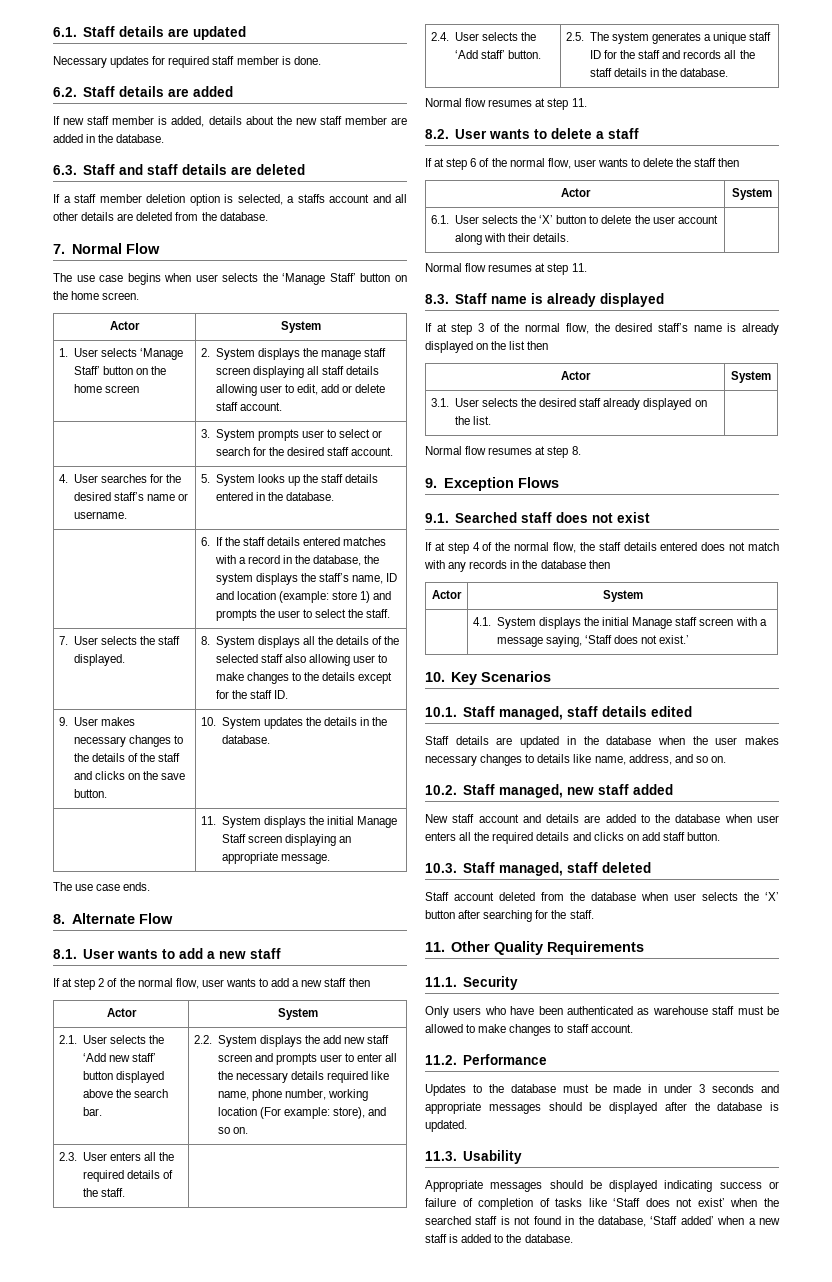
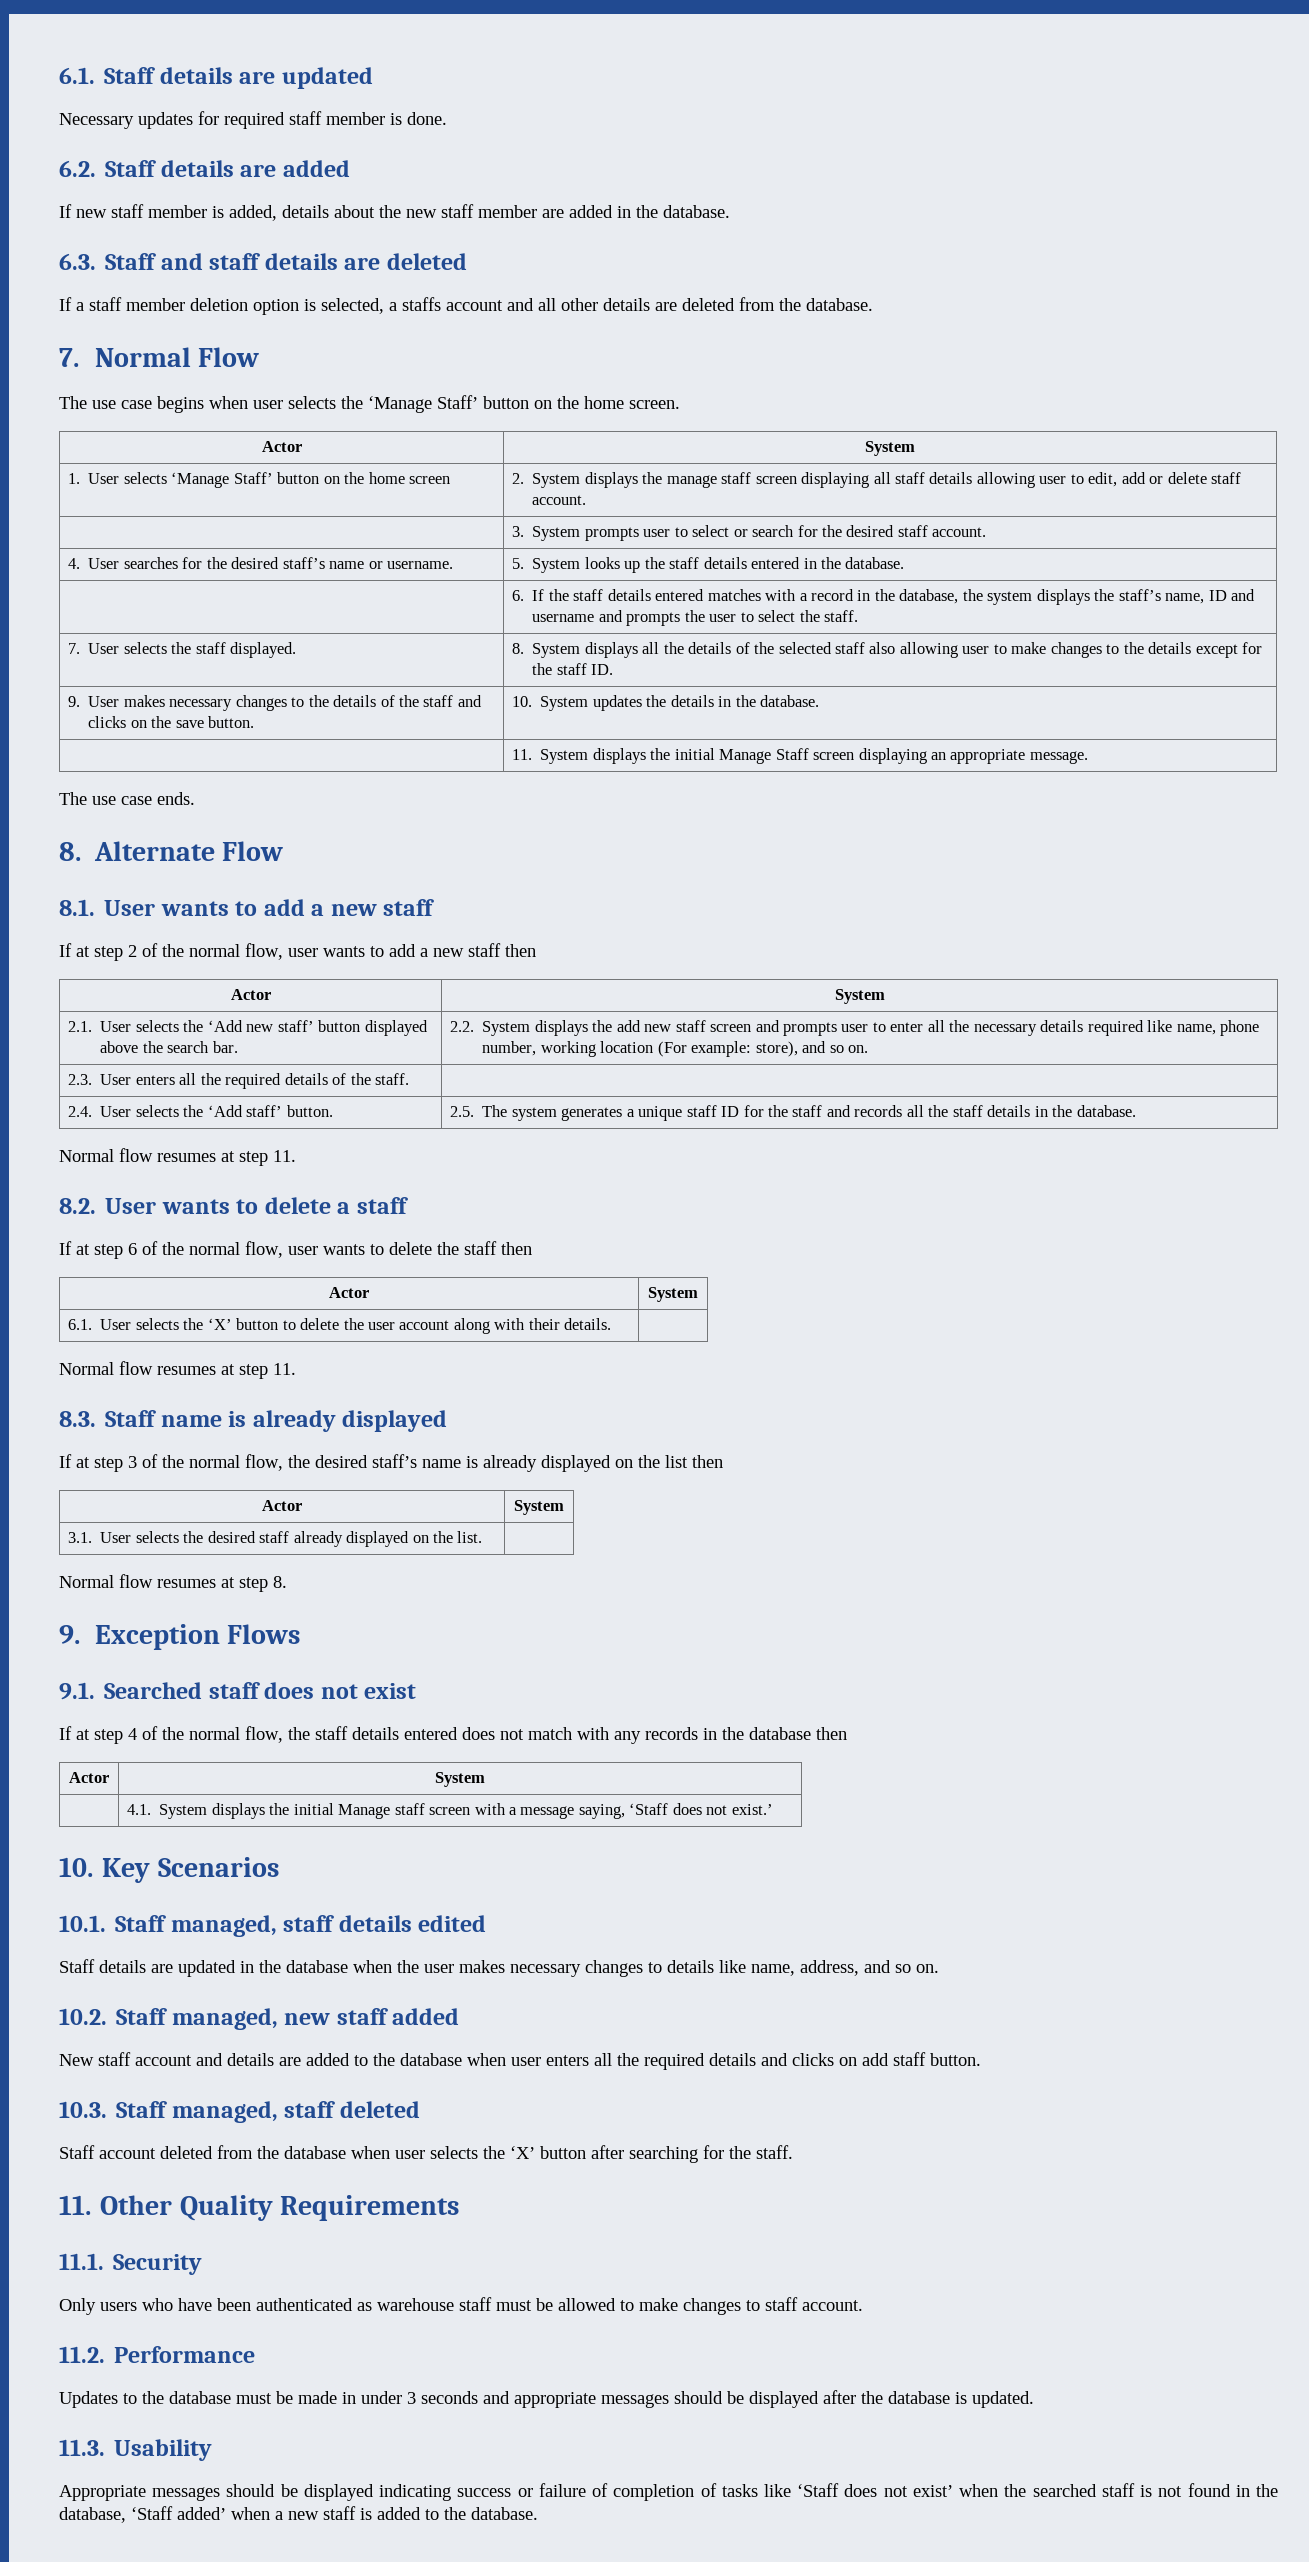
[236,591,371,603] location (example: store 1) -> [532,614,595,622] username

